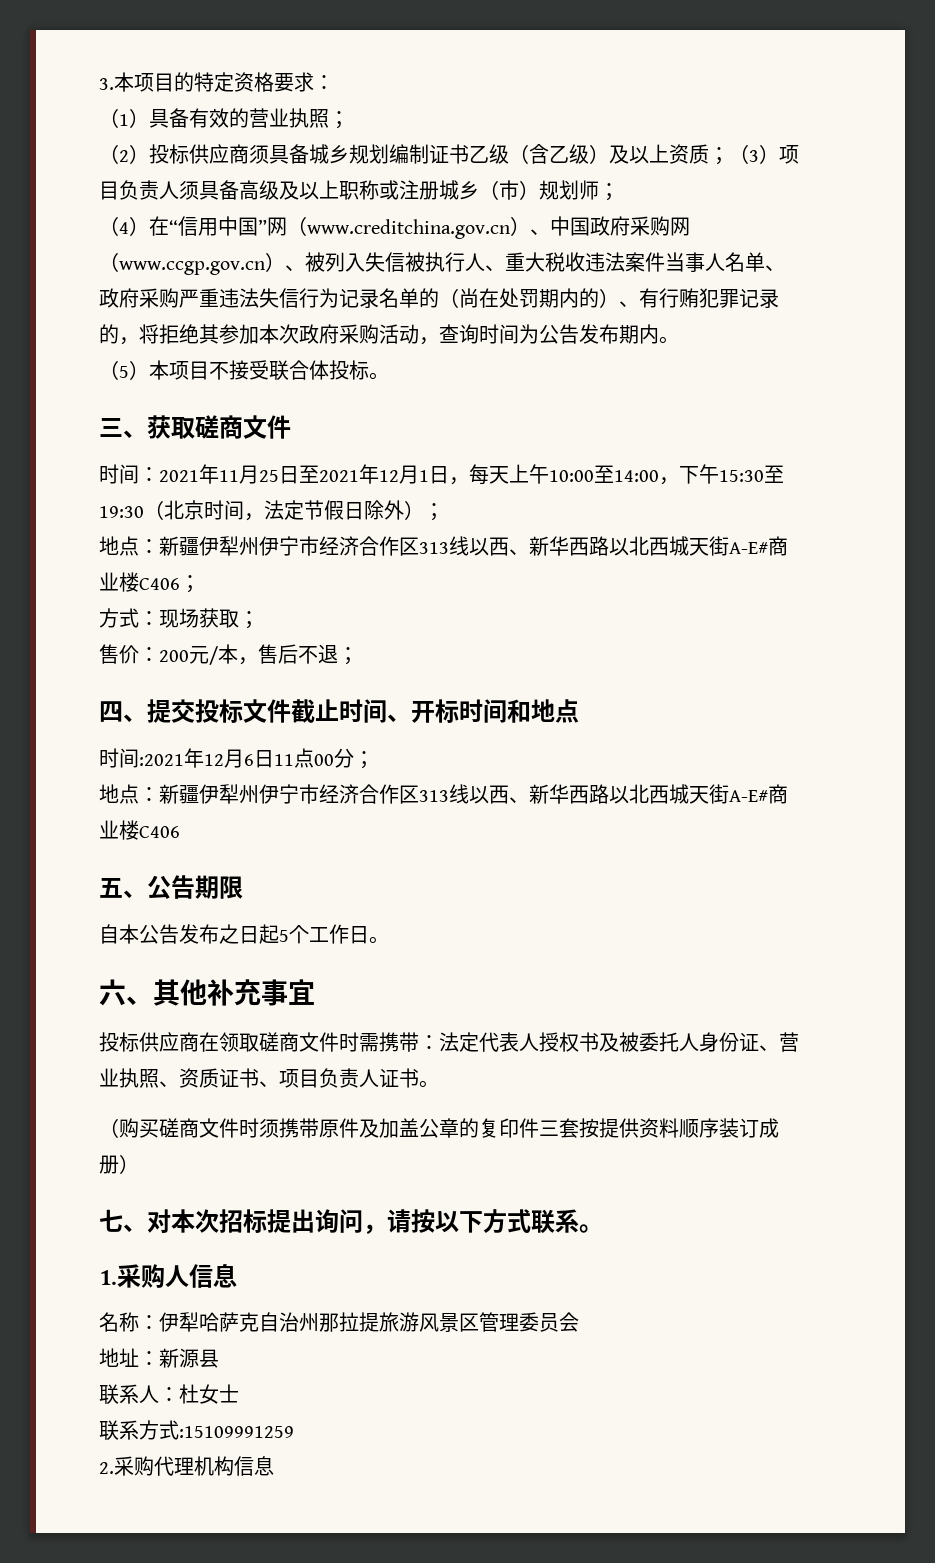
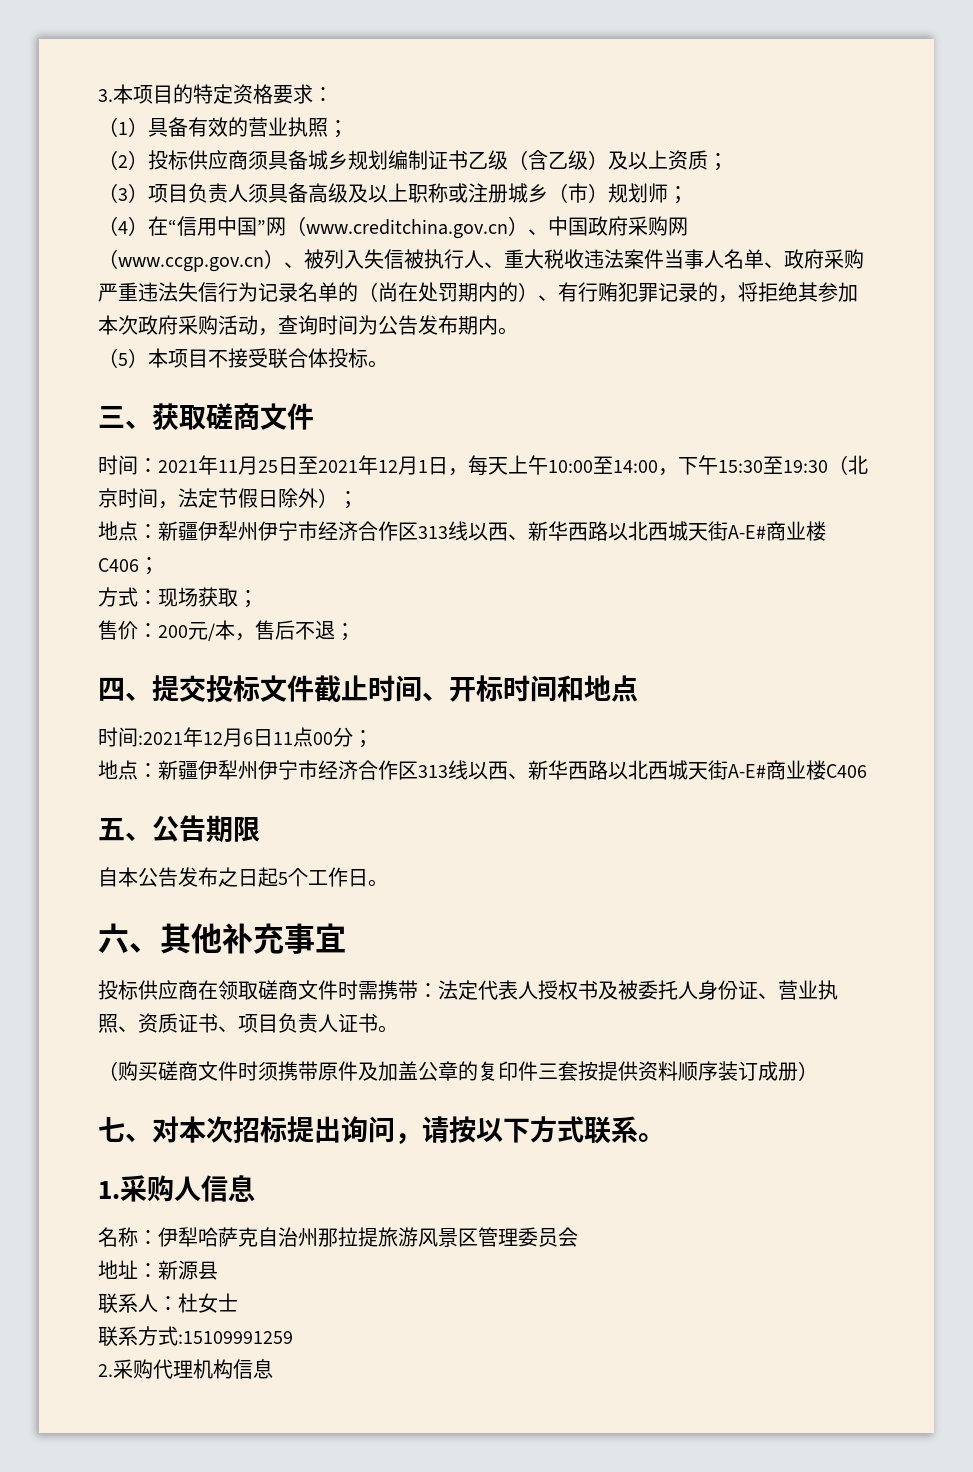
(729, 156) none -> (728, 162) //

